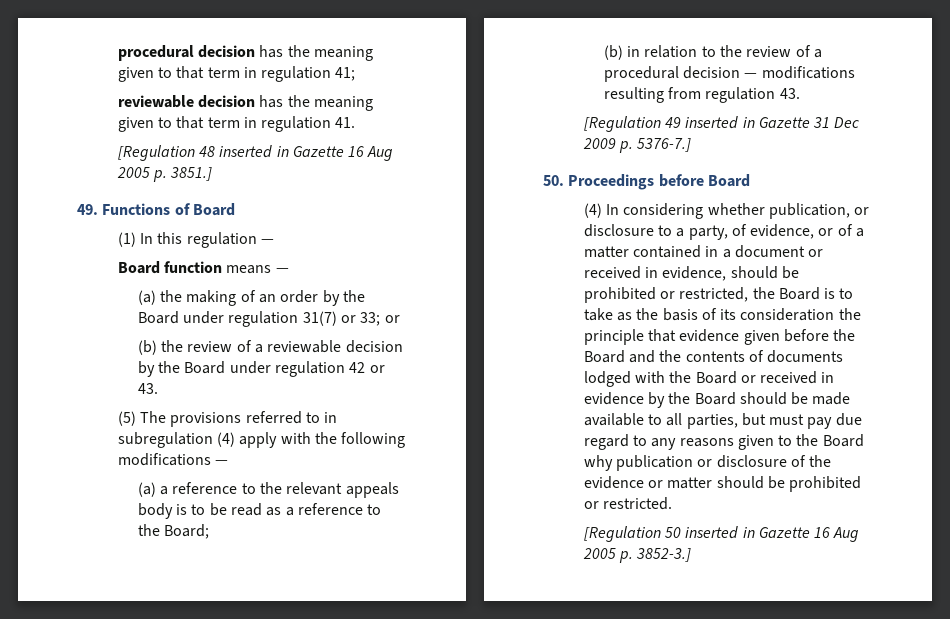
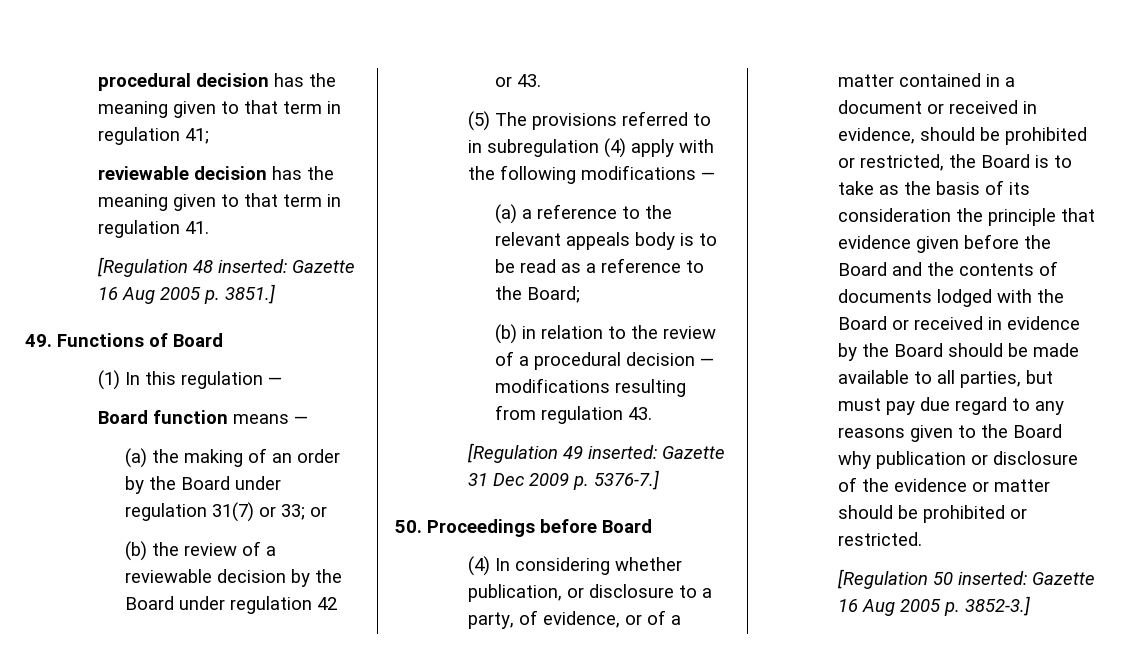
[219,145,289,158] inserted in -> [217,259,287,273] inserted:
[685,116,755,129] inserted in -> [587,445,657,459] inserted:
[685,526,755,539] inserted in -> [957,571,1027,585] inserted:

